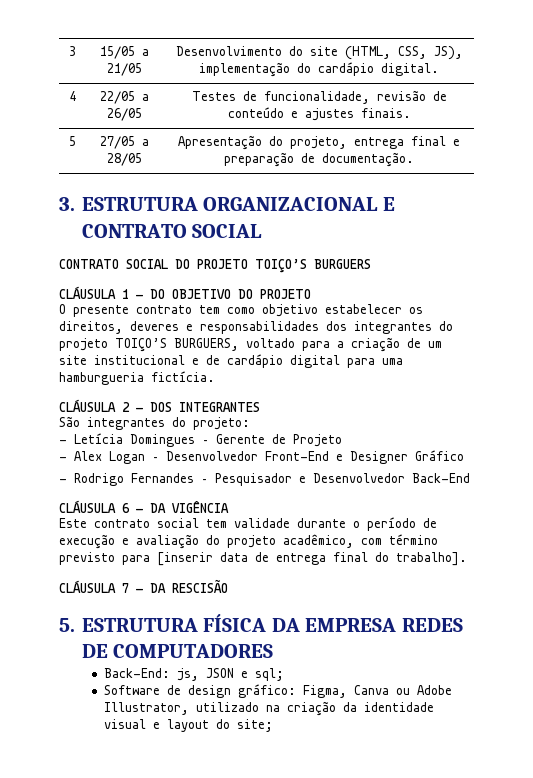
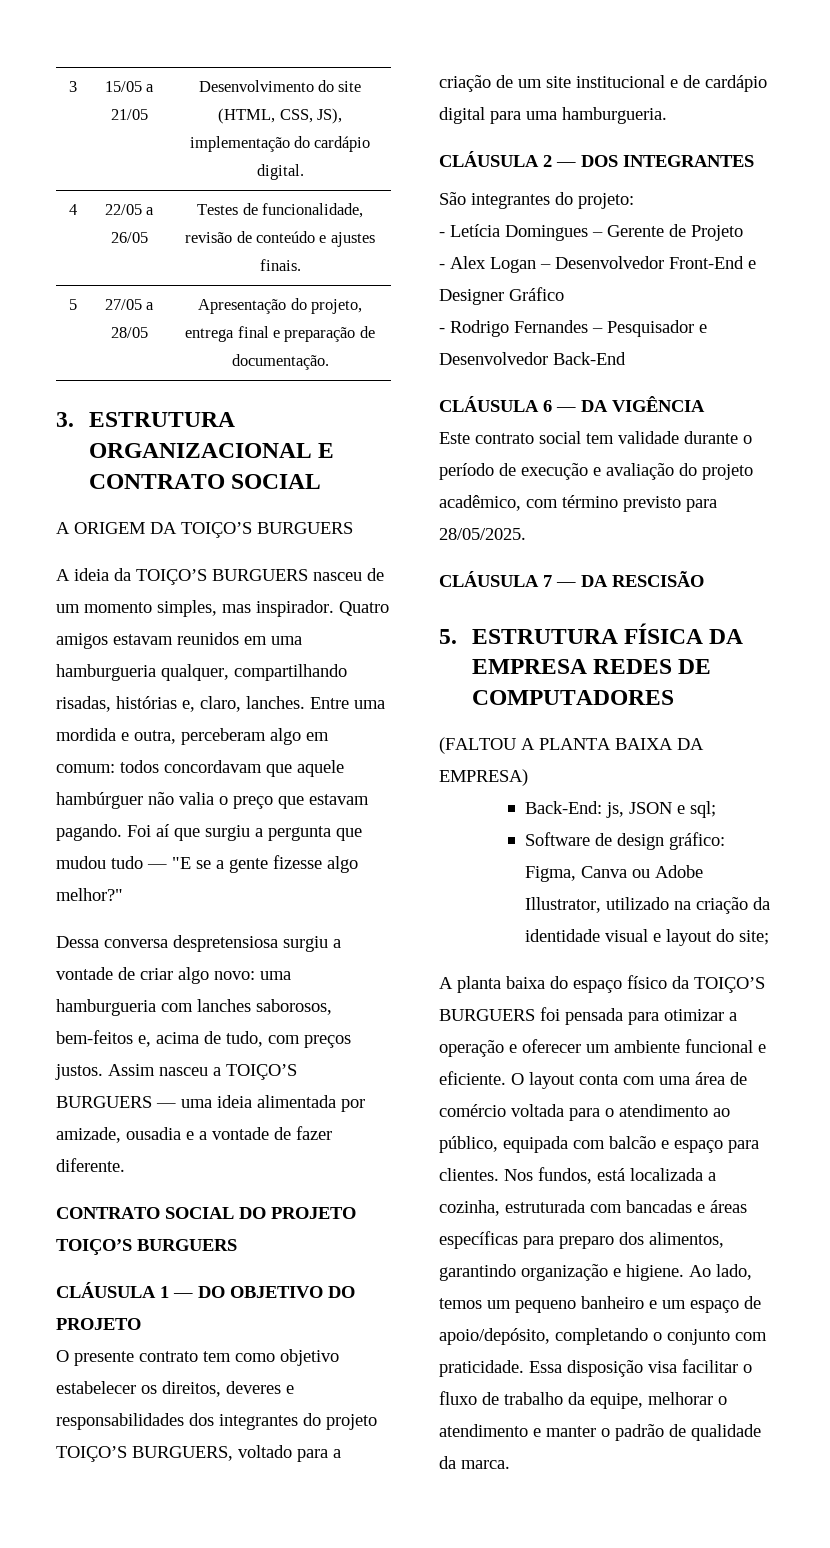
(263, 231) none -> [56,522,353,538] [56,568,384,585] [56,600,389,617] [56,632,302,649] [56,664,347,681] [56,696,385,712] [56,728,329,745] [56,760,344,777] [56,792,369,809] [56,824,362,841] [56,855,358,873] [56,888,123,901] [56,935,341,952] [56,967,291,984] [56,999,332,1016] [56,1030,351,1048] [55,1064,297,1080] [56,1095,365,1112] [56,1126,332,1143] [56,1158,125,1172] // A ORIGEM DA TOIÇO’S BURGUERS // A ideia da TOIÇO’S BURGUERS nasceu de um momento simples, mas inspirador. Quatro amigos estavam reunidos em uma hamburgueria qualquer, compartilhando risadas, histórias e, claro, lanches. Entre uma mordida e outra, perceberam algo em comum: todos concordavam que aquele hambúrguer não valia o preço que estavam pagando. Foi aí que surgiu a pergunta que mudou tudo — "E se a gente fizesse algo melhor?" // Dessa conversa despretensiosa surgiu a vontade de criar algo novo: uma hamburgueria com lanches saborosos, bem-feitos e, acima de tudo, com preços justos. Assim nasceu a TOIÇO’S BURGUERS — uma ideia alimentada por amizade, ousadia e a vontade de fazer diferente.
[59,371,215,385] hamburgueria fictícia. -> [562,107,667,124] hamburgueria.
[157,552,467,566] [inserir data de entrega final do trabalho]. -> [439,528,526,540] 28/05/2025.
(274, 651) none -> [439,737,704,754] [439,769,528,786] // (FALTOU A PLANTA BAIXA DA EMPRESA)
(273, 725) none -> [439,975,765,993] [439,1007,737,1025] [439,1039,766,1057] [439,1071,747,1089] [439,1104,730,1121] [439,1136,759,1153] [439,1167,716,1184] [439,1200,747,1216] [439,1231,724,1249] [439,1264,752,1281] [439,1296,761,1313] [439,1328,767,1345] [439,1359,752,1377] [439,1391,727,1409] [439,1424,761,1441] [439,1456,510,1469] // A planta baixa do espaço físico da TOIÇO’S BURGUERS foi pensada para otimizar a operação e oferecer um ambiente funcional e eficiente. O layout conta com uma área de comércio voltada para o atendimento ao público, equipada com balcão e espaço para clientes. Nos fundos, está localizada a cozinha, estruturada com bancadas e áreas específicas para preparo dos alimentos, garantindo organização e higiene. Ao lado, temos um pequeno banheiro e um espaço de apoio/depósito, completando o conjunto com praticidade. Essa disposição visa facilitar o fluxo de trabalho da equipe, melhorar o atendimento e manter o padrão de qualidade da marca.

